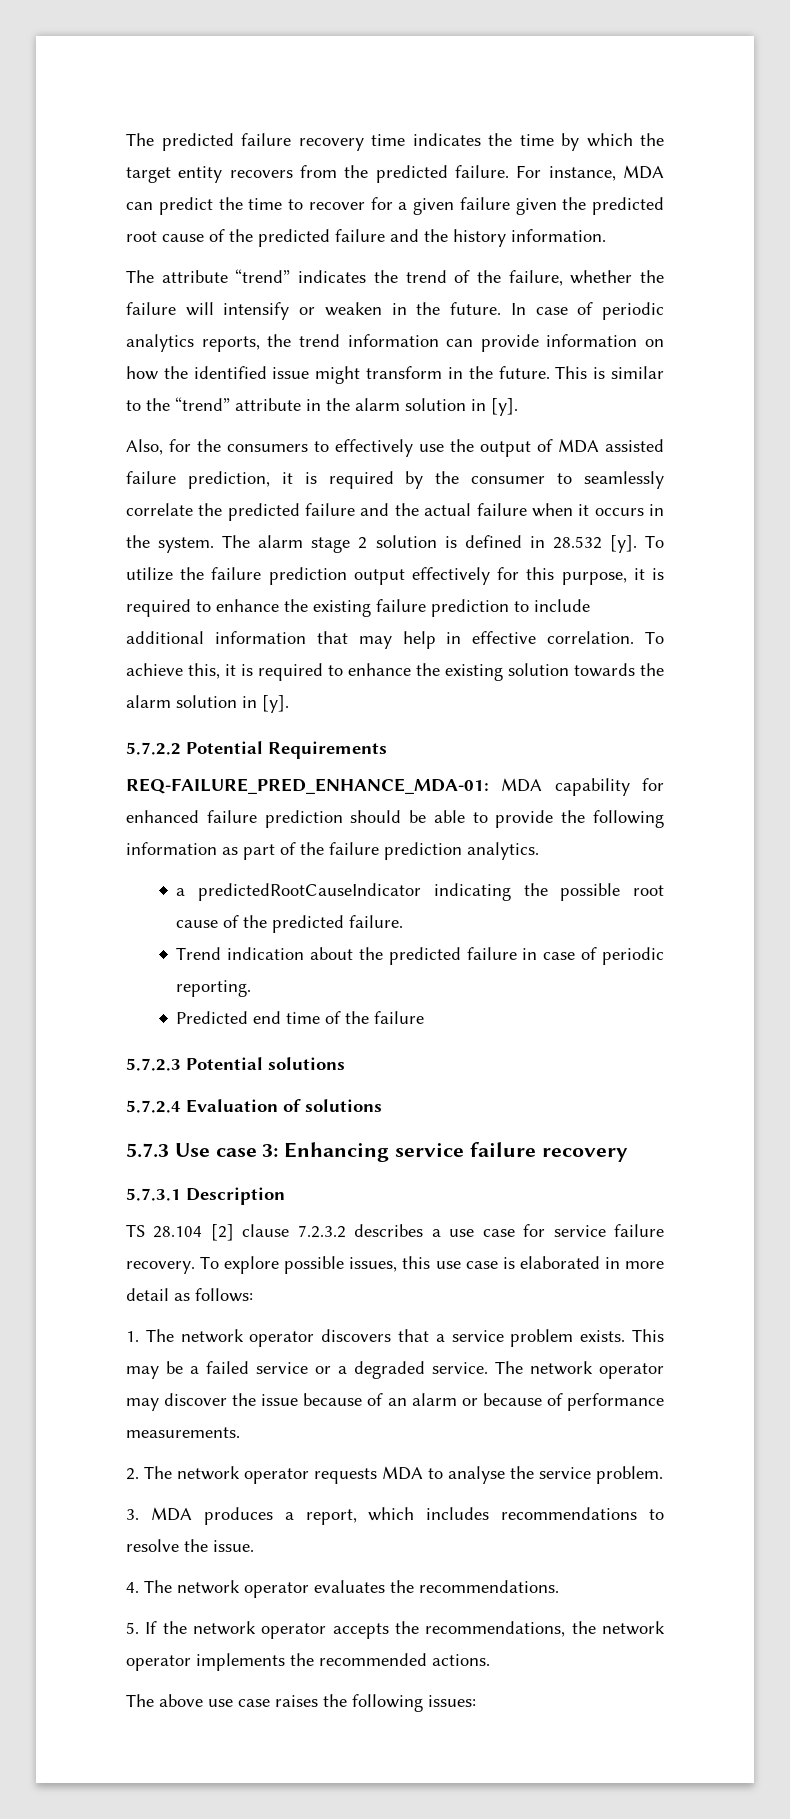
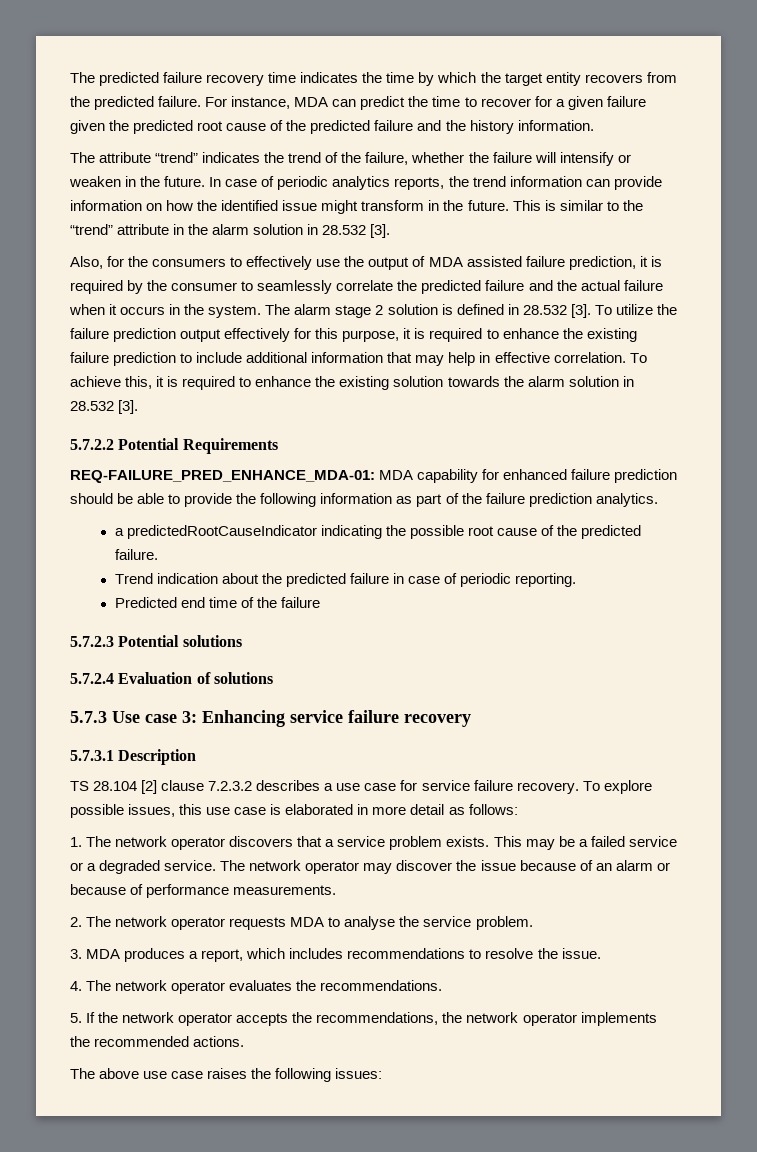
[491,398,518,416] [y]. -> [322,224,391,238] 28.532 [3].
[609,535,637,553] [y]. -> [570,304,591,318] [3].
[262,695,289,713] [y]. -> [70,400,139,414] 28.532 [3].

